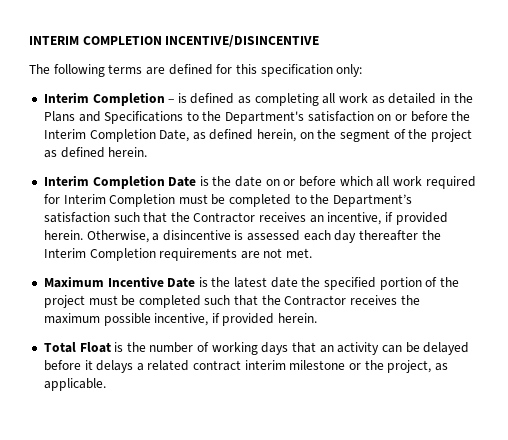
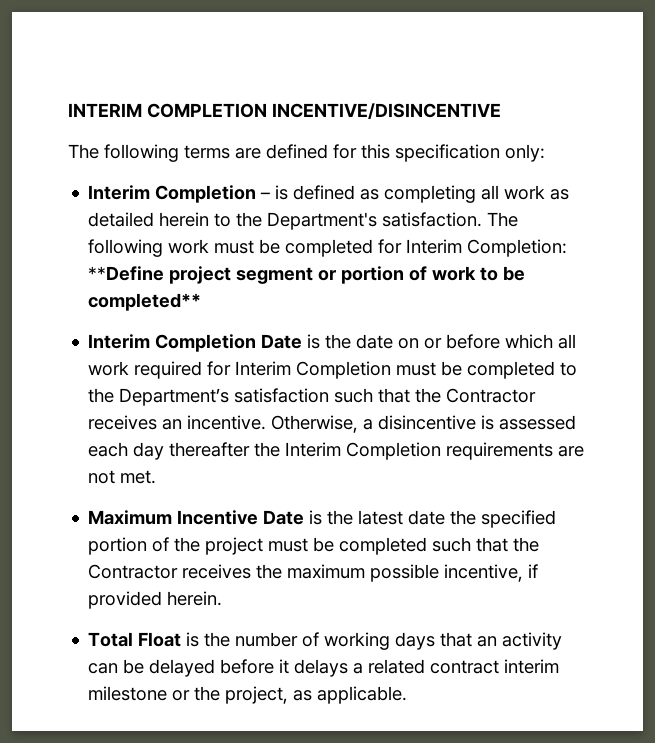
[439,93,473,103] [43,111,471,124] [43,129,472,142] [43,147,148,158] in the Plans and Specifications to the Department's satisfaction on or before the Interim Completion Date, as defined herein, on the segment of the project as defined herein. -> [159,212,519,230] [88,239,568,257] [88,266,526,284] [88,293,202,311] herein to the Department's satisfaction. The following work must be completed for Interim Completion: **Define project segment or portion of work to be completed**
[327,212,448,225] [43,230,83,240] incentive, if provided herein. -> [187,415,267,430] incentive.

